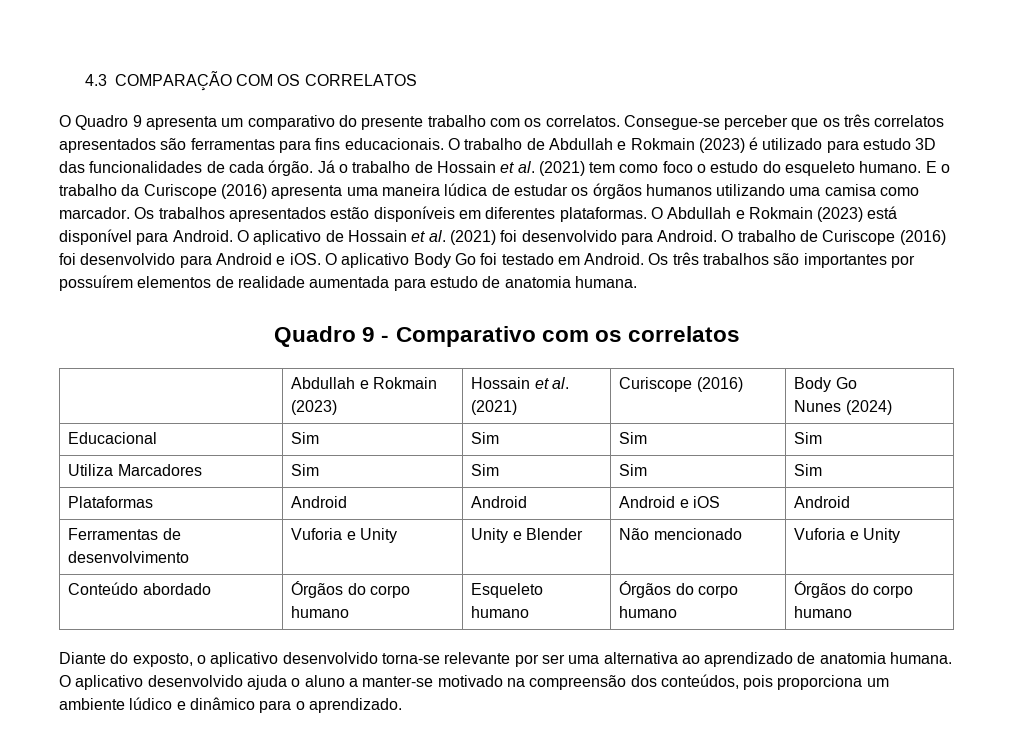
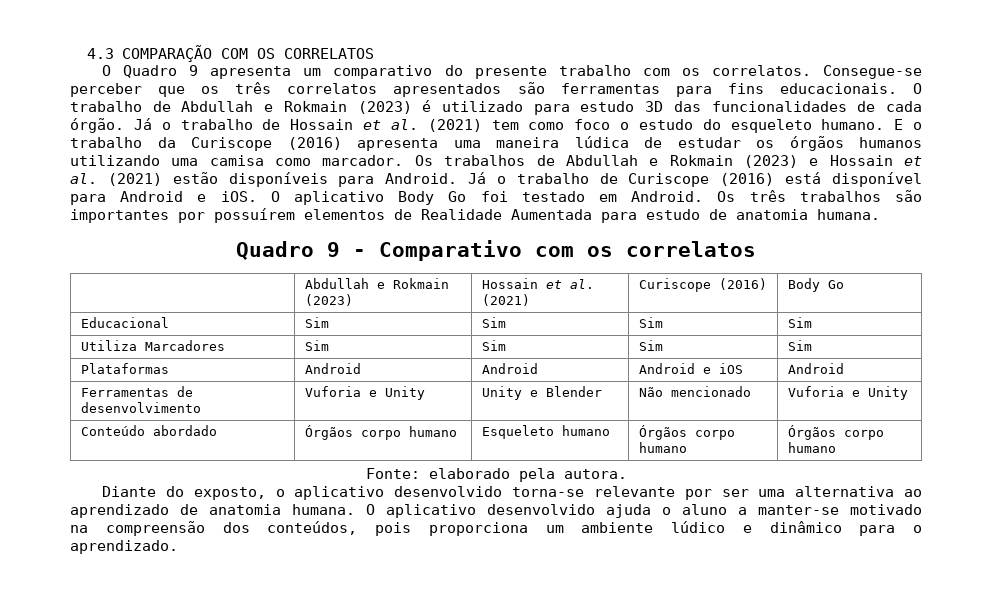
[228,206,898,222] [59,229,734,245] apresentados estão disponíveis em diferentes plataformas. O Abdullah e Rokmain (2023) está disponível para Android. O aplicativo de Hossain et al. (2021) foi desenvolvido para Android. O -> [536,155,923,168] [70,172,506,187] de Abdullah e Rokmain (2023) e Hossain et al. (2021) estão disponíveis para Android. Já o
[59,253,176,265] foi desenvolvido -> [785,172,922,187] está disponível
[237,276,390,288] realidade aumentada -> [421,209,592,220] Realidade Aumentada
[794,400,892,415] // Nunes (2024) -> (844, 284) none
[347,583,366,595] do -> (353, 432) none
[675,583,694,595] do -> (687, 432) none
[850,583,914,598] [794,606,853,618] do corpo humano -> [843,430,884,440] [787,442,836,453] [365,468,627,482] corpo humano // Fonte: elaborado pela autora.

